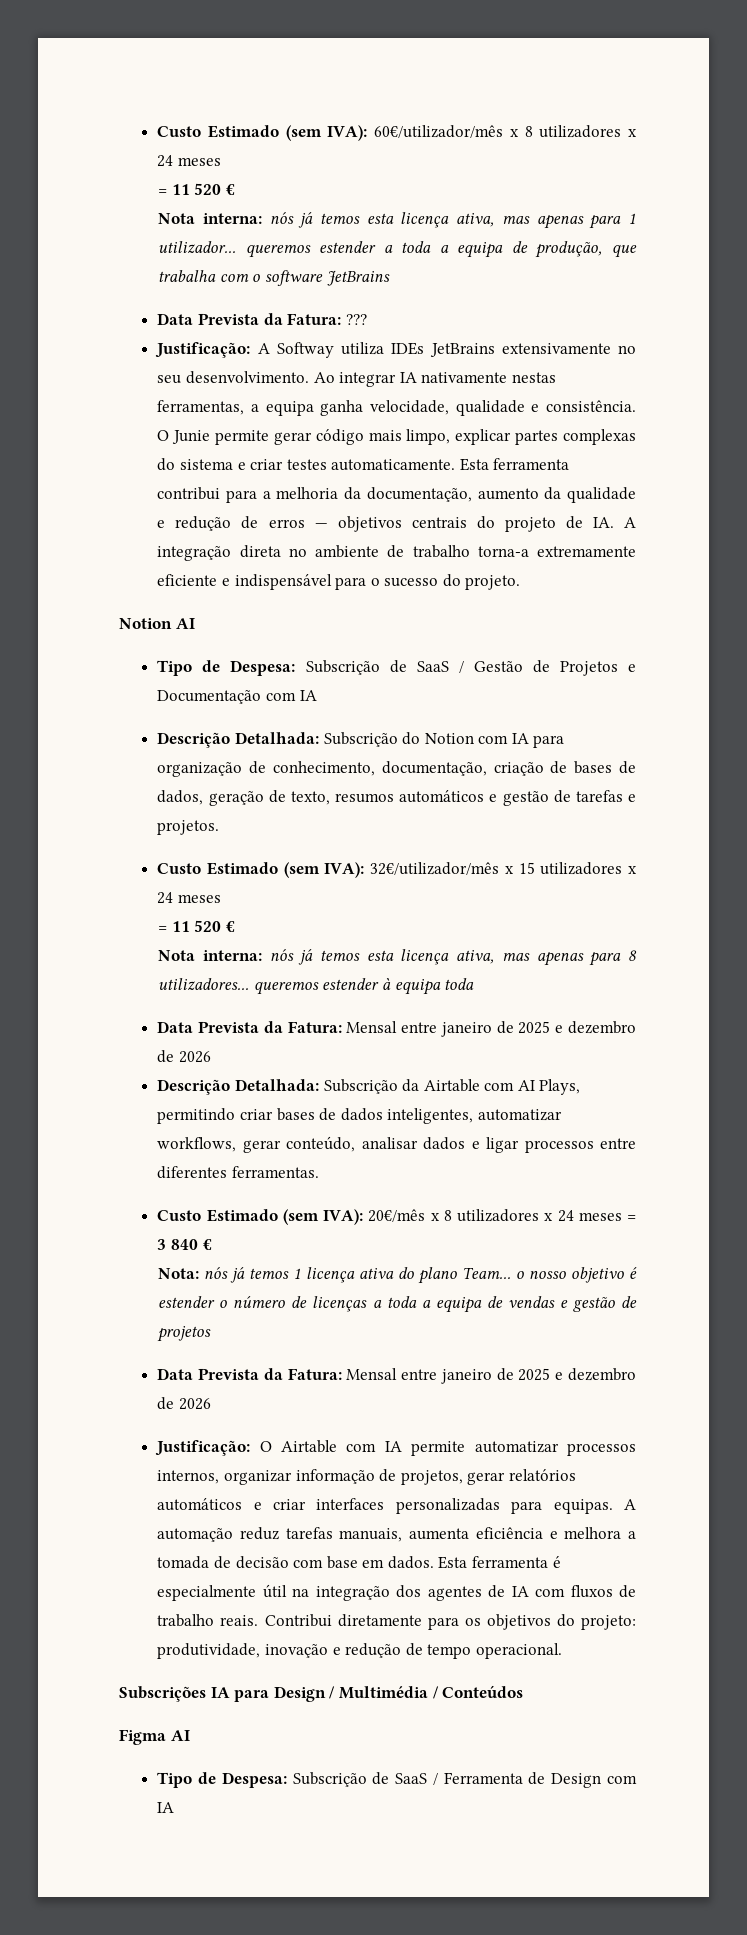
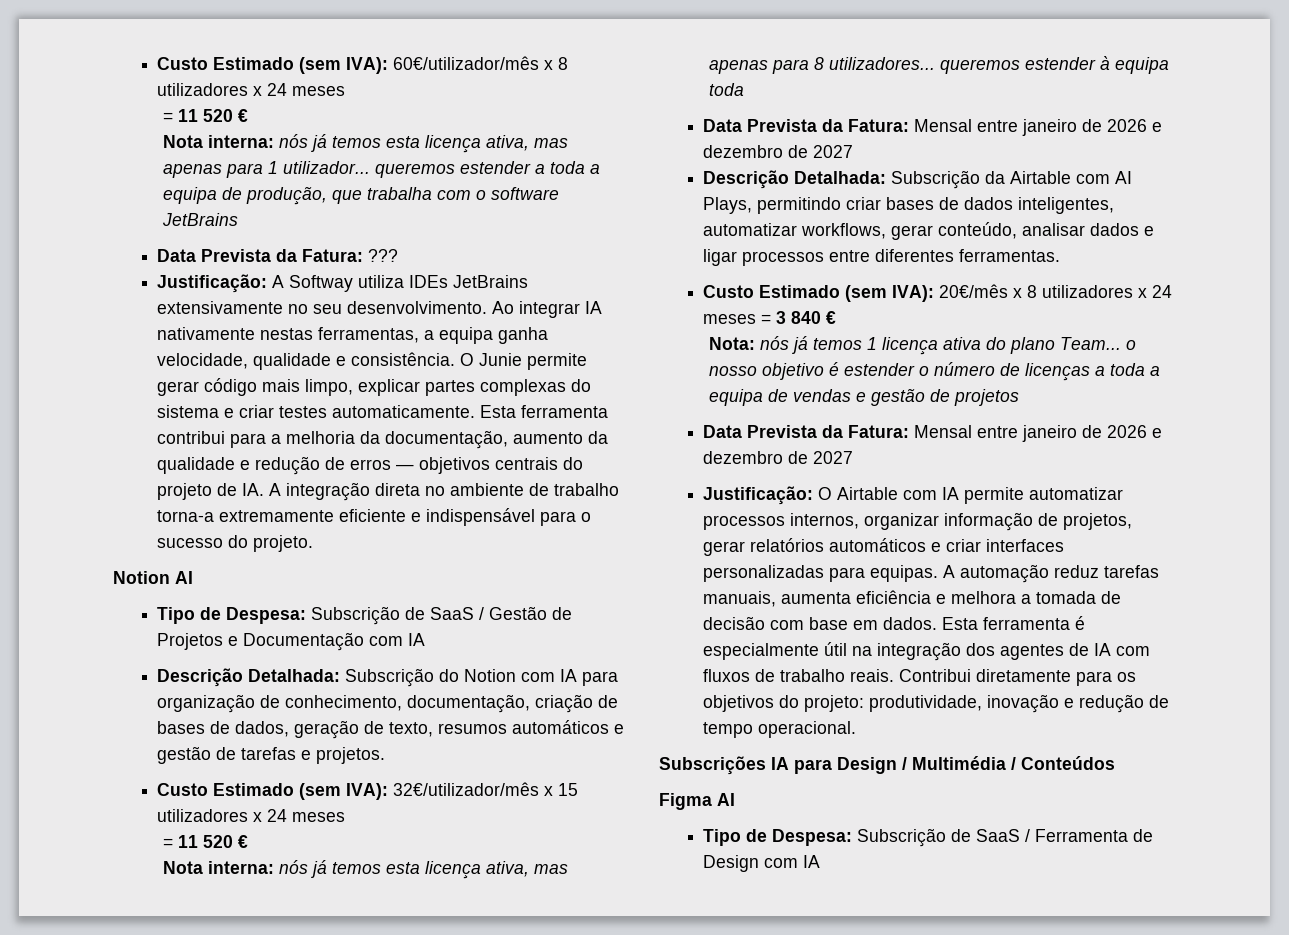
[518,1021,636,1034] [157,1050,211,1063] 2025 e dezembro de 2026 -> [1107,119,1163,132] [703,145,854,158] 2026 e dezembro de 2027
[518,1368,636,1381] [157,1397,211,1410] 2025 e dezembro de 2026 -> [1107,425,1163,438] [703,451,854,464] 2026 e dezembro de 2027

